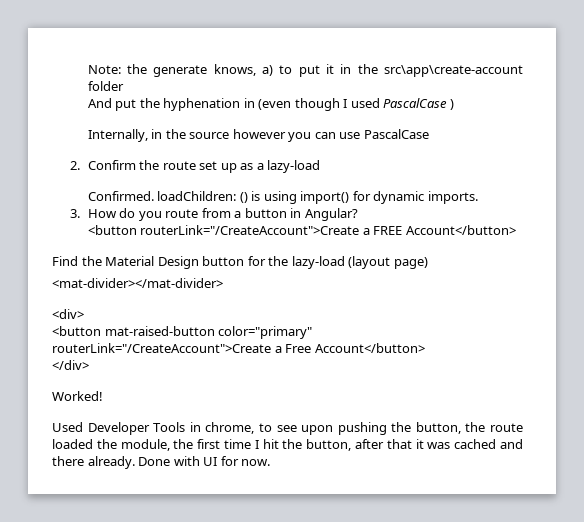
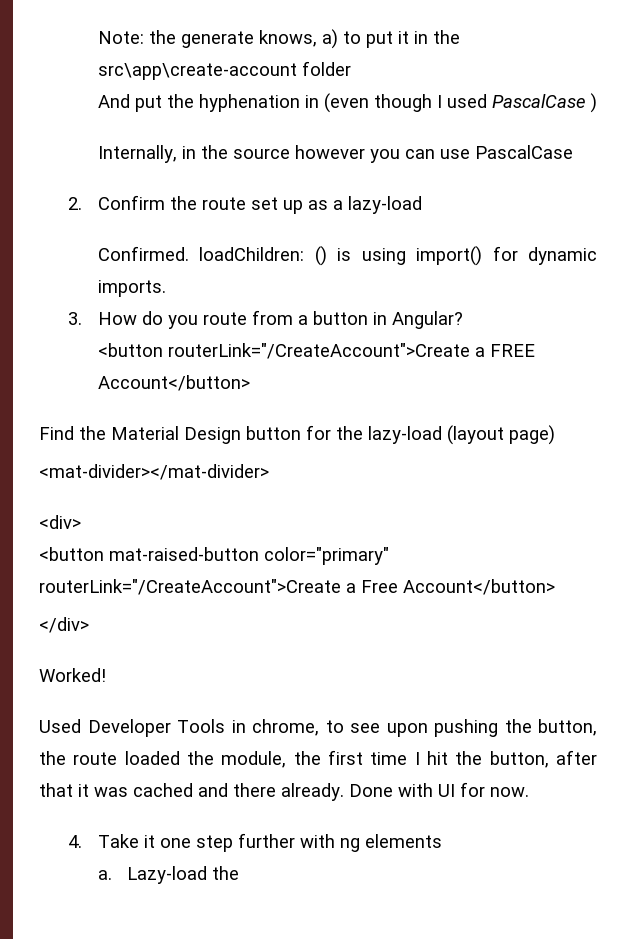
(271, 462) none -> [68,833,442,852] [97,866,240,884] // 4. Take it one step further with ng elements // a. Lazy-load the

